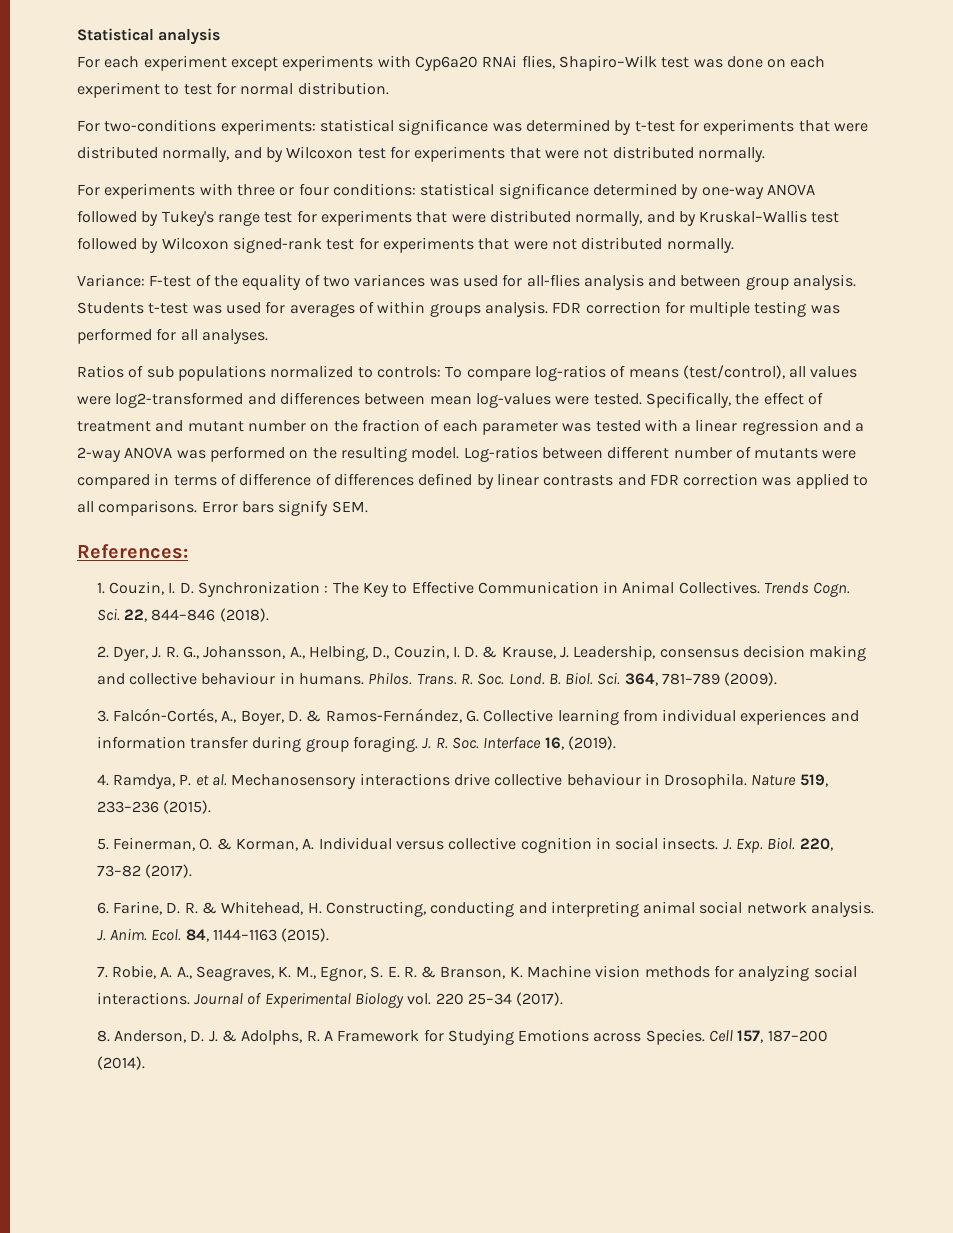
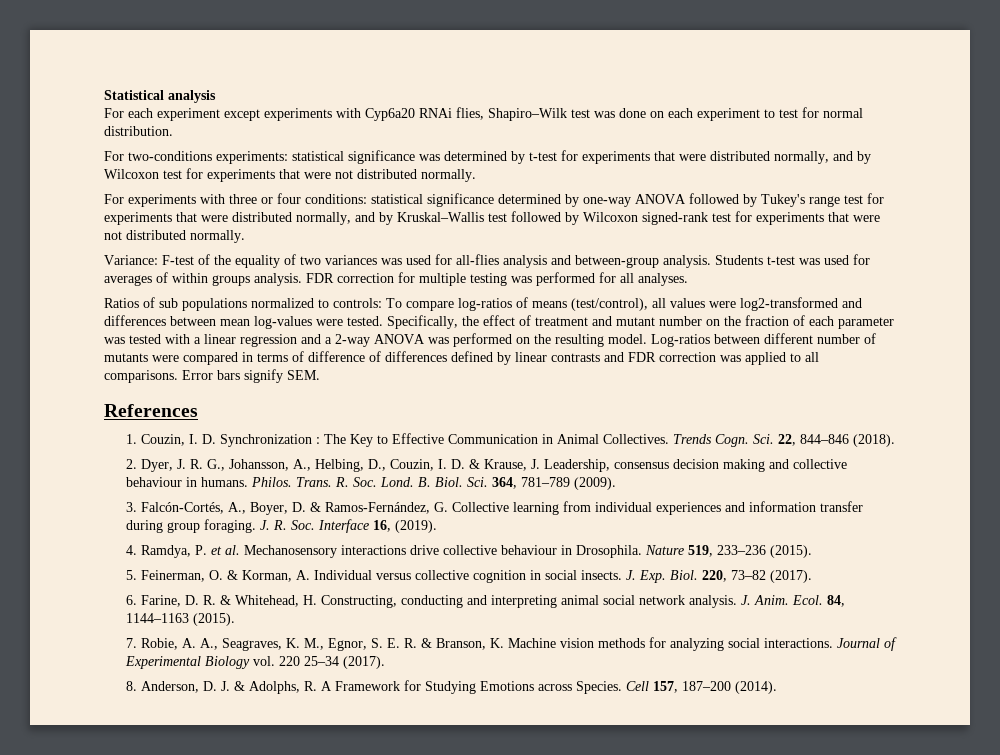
[680,275,789,290] between group -> [575,255,659,268] between-group
[77,544,188,559] References: -> [104,404,198,417] References

